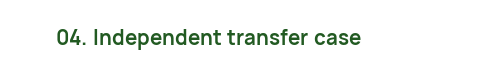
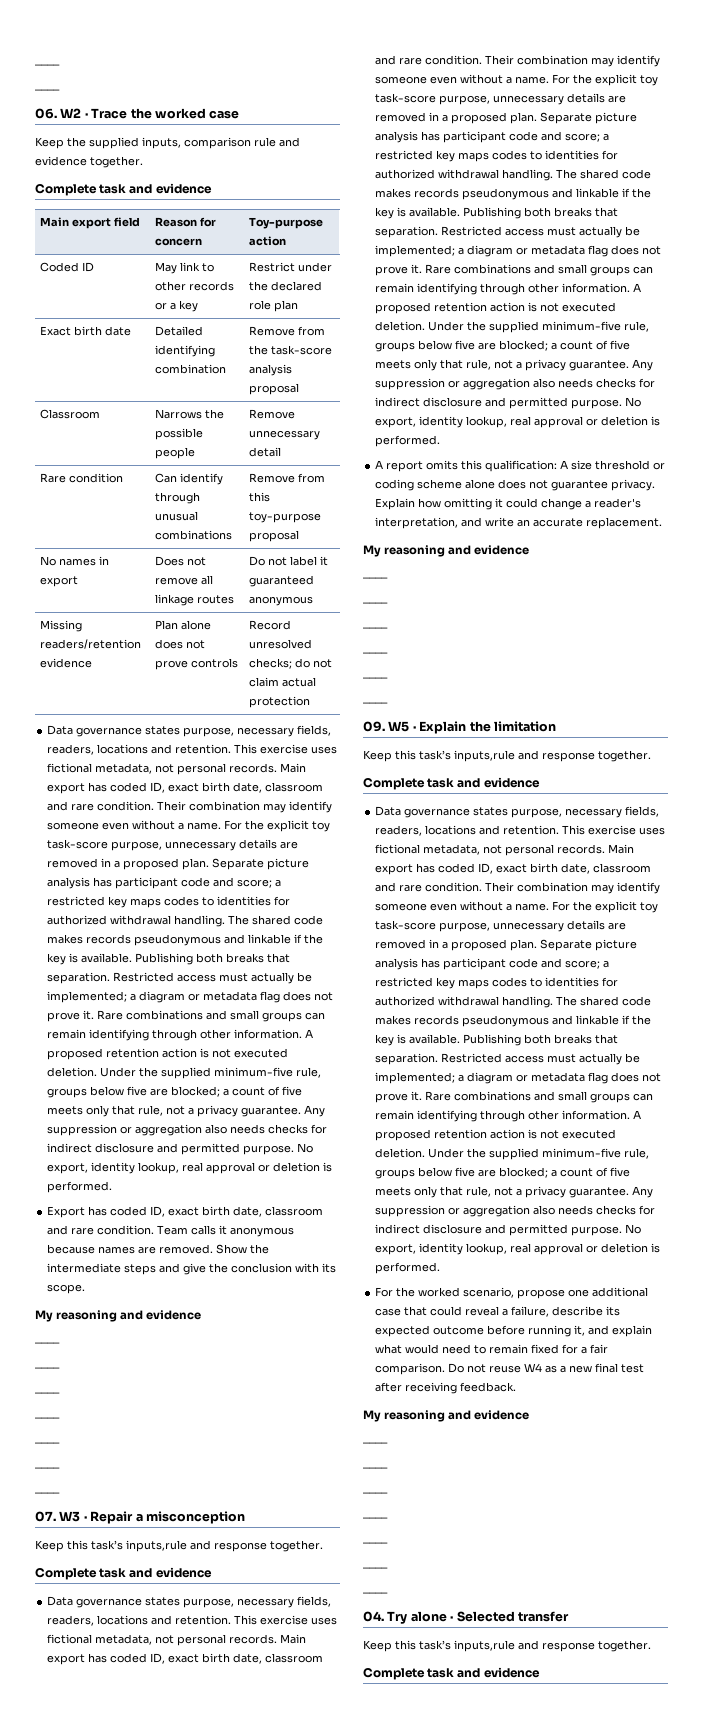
[56,29,361,50] 04. Independent transfer case -> [35,64,60,66] [35,89,60,91] [35,108,240,119] [35,137,300,149] [35,156,143,168] [35,183,212,196] [40,217,141,229] [155,217,217,227] [155,238,203,246] [249,217,324,229] [249,236,287,246] [40,262,95,272] [155,262,215,274] [155,281,235,291] [155,300,199,312] [249,262,333,272] [249,281,323,291] [249,300,299,312] [40,326,132,336] [155,326,204,336] [155,345,216,357] [155,364,227,374] [249,326,326,336] [249,345,333,355] [249,364,293,376] [249,383,300,395] [40,409,101,419] [155,409,225,419] [155,428,204,440] [155,447,196,459] [249,409,296,419] [249,430,321,440] [249,447,282,457] [40,473,124,483] [155,473,224,485] [155,492,201,504] [155,511,199,521] [155,530,233,540] [249,473,326,483] [249,492,271,502] [249,512,322,523] [249,530,300,542] [40,556,110,566] [40,576,79,587] [155,556,207,566] [155,575,214,585] [155,594,235,606] [249,556,329,566] [249,575,315,587] [249,596,314,606] [40,620,83,632] [40,639,142,649] [40,658,93,668] [155,620,212,630] [155,639,206,649] [155,658,239,670] [249,620,292,630] [249,639,313,649] [249,658,333,669] [249,677,317,687] [249,696,311,708] [47,725,332,737] [47,744,338,755] [47,763,307,775] [47,782,324,794] [47,801,333,813] [47,820,331,832] [47,839,299,851] [47,858,310,870] [47,877,282,889] [47,896,291,908] [47,915,324,927] [47,934,324,946] [47,953,291,965] [47,972,313,984] [47,991,334,1003] [47,1010,326,1022] [47,1029,314,1041] [47,1048,289,1060] [47,1067,322,1079] [47,1086,303,1098] [47,1105,326,1117] [47,1124,328,1136] [47,1143,314,1155] [47,1162,333,1174] [47,1181,113,1193] [47,1206,324,1218] [47,1225,295,1237] [47,1244,270,1254] [47,1263,337,1275] [47,1284,86,1294] [35,1310,202,1322] [35,1342,60,1344] [35,1367,60,1369] [35,1392,60,1394] [35,1417,60,1419] [35,1442,60,1444] [35,1467,60,1469] [35,1492,60,1494] [35,1511,245,1524] [35,1540,323,1552] [35,1567,212,1580] [47,1596,332,1608] [47,1615,338,1626] [47,1634,307,1646] [47,1653,324,1665] [375,55,661,67] [375,74,659,86] [375,93,627,105] [375,112,638,124] [375,131,610,143] [375,150,619,162] [375,169,652,181] [375,188,652,200] [375,207,619,219] [375,226,641,238] [375,245,662,257] [375,264,654,276] [375,283,642,295] [375,302,617,314] [375,321,650,333] [375,340,631,352] [375,359,654,371] [375,378,656,390] [375,397,642,409] [375,416,661,428] [375,435,441,447] [375,460,666,472] [375,479,656,491] [375,498,642,510] [375,517,663,529] [363,545,530,557] [363,577,388,579] [363,602,388,604] [363,627,388,629] [363,652,388,654] [363,677,388,679] [363,702,388,704] [363,721,556,734] [363,750,651,762] [363,777,540,790] [375,806,660,818] [375,825,666,836] [375,844,635,856] [375,863,652,875] [375,882,661,894] [375,901,659,913] [375,920,627,932] [375,939,638,951] [375,958,610,970] [375,977,619,989] [375,996,652,1008] [375,1015,652,1027] [375,1034,619,1046] [375,1053,641,1065] [375,1072,662,1084] [375,1091,654,1103] [375,1110,642,1122] [375,1129,617,1141] [375,1148,650,1160] [375,1167,631,1179] [375,1186,654,1198] [375,1205,656,1217] [375,1224,642,1236] [375,1243,661,1255] [375,1262,441,1274] [375,1287,649,1299] [375,1306,621,1317] [375,1325,653,1337] [375,1344,609,1354] [375,1363,645,1375] [375,1382,517,1394] [363,1410,530,1422] [363,1442,388,1444] [363,1467,388,1469] [363,1492,388,1494] [363,1517,388,1519] [363,1542,388,1544] [363,1567,388,1569] [363,1592,388,1594] [363,1611,569,1624] [363,1640,651,1652] [363,1667,540,1680] ____ // ____ // 06. W2 · Trace the worked case // Keep the supplied inputs, comparison rule and evidence together. // Complete task and evidence // Main export field | Reason for concern | Toy-purpose action // Coded ID | May link to other records or a key | Restrict under the declared role plan // Exact birth date | Detailed identifying combination | Remove from the task-score analysis proposal // Classroom | Narrows the possible people | Remove unnecessary detail // Rare condition | Can identify through unusual combinations | Remove from this toy-purpose proposal // No names in export | Does not remove all linkage routes | Do not label it guaranteed anonymous // Missing readers/retention evidence | Plan alone does not prove controls | Record unresolved checks; do not claim actual protection // Data governance states purpose, necessary fields, readers, locations and retention. This exercise uses fictional metadata, not personal records. Main export has coded ID, exact birth date, classroom and rare condition. Their combination may identify someone even without a name. For the explicit toy task-score purpose, unnecessary details are removed in a proposed plan. Separate picture analysis has participant code and score; a restricted key maps codes to identities for authorized withdrawal handling. The shared code makes records pseudonymous and linkable if the key is available. Publishing both breaks that separation. Restricted access must actually be implemented; a diagram or metadata flag does not prove it. Rare combinations and small groups can remain identifying through other information. A proposed retention action is not executed deletion. Under the supplied minimum-five rule, groups below five are blocked; a count of five meets only that rule, not a privacy guarantee. Any suppression or aggregation also needs checks for indirect disclosure and permitted purpose. No export, identity lookup, real approval or deletion is performed. // Export has coded ID, exact birth date, classroom and rare condition. Team calls it anonymous because names are removed. Show the intermediate steps and give the conclusion with its scope. // My reasoning and evidence // ____ // ____ // ____ // ____ // ____ // ____ // ____ // 07. W3 · Repair a misconception // Keep this task’s inputs,rule and response together. // Complete task and evidence // Data governance states purpose, necessary fields, readers, locations and retention. This exercise uses fictional metadata, not personal records. Main export has coded ID, exact birth date, classroom and rare condition. Their combination may identify someone even without a name. For the explicit toy task-score purpose, unnecessary details are removed in a proposed plan. Separate picture analysis has participant code and score; a restricted key maps codes to identities for authorized withdrawal handling. The shared code makes records pseudonymous and linkable if the key is available. Publishing both breaks that separation. Restricted access must actually be implemented; a diagram or metadata flag does not prove it. Rare combinations and small groups can remain identifying through other information. A proposed retention action is not executed deletion. Under the supplied minimum-five rule, groups below five are blocked; a count of five meets only that rule, not a privacy guarantee. Any suppression or aggregation also needs checks for indirect disclosure and permitted purpose. No export, identity lookup, real approval or deletion is performed. // A report omits this qualification: A size threshold or coding scheme alone does not guarantee privacy. Explain how omitting it could change a reader's interpretation, and write an accurate replacement. // My reasoning and evidence // ____ // ____ // ____ // ____ // ____ // ____ // 09. W5 · Explain the limitation // Keep this task’s inputs,rule and response together. // Complete task and evidence // Data governance states purpose, necessary fields, readers, locations and retention. This exercise uses fictional metadata, not personal records. Main export has coded ID, exact birth date, classroom and rare condition. Their combination may identify someone even without a name. For the explicit toy task-score purpose, unnecessary details are removed in a proposed plan. Separate picture analysis has participant code and score; a restricted key maps codes to identities for authorized withdrawal handling. The shared code makes records pseudonymous and linkable if the key is available. Publishing both breaks that separation. Restricted access must actually be implemented; a diagram or metadata flag does not prove it. Rare combinations and small groups can remain identifying through other information. A proposed retention action is not executed deletion. Under the supplied minimum-five rule, groups below five are blocked; a count of five meets only that rule, not a privacy guarantee. Any suppression or aggregation also needs checks for indirect disclosure and permitted purpose. No export, identity lookup, real approval or deletion is performed. // For the worked scenario, propose one additional case that could reveal a failure, describe its expected outcome before running it, and explain what would need to remain fixed for a fair comparison. Do not reuse W4 as a new final test after receiving feedback. // My reasoning and evidence // ____ // ____ // ____ // ____ // ____ // ____ // ____ // 04. Try alone · Selected transfer // Keep this task’s inputs,rule and response together. // Complete task and evidence

